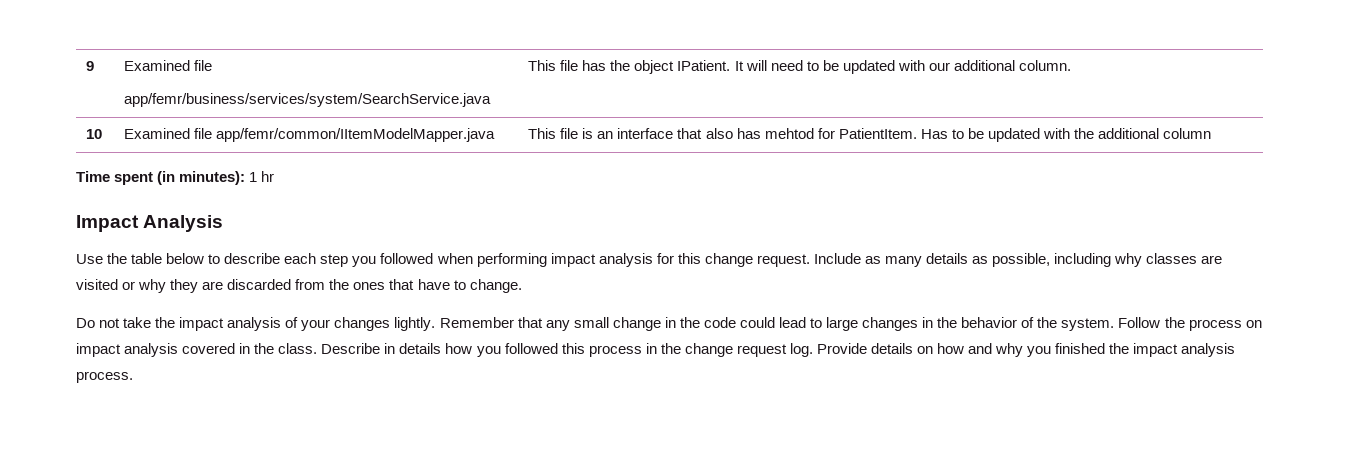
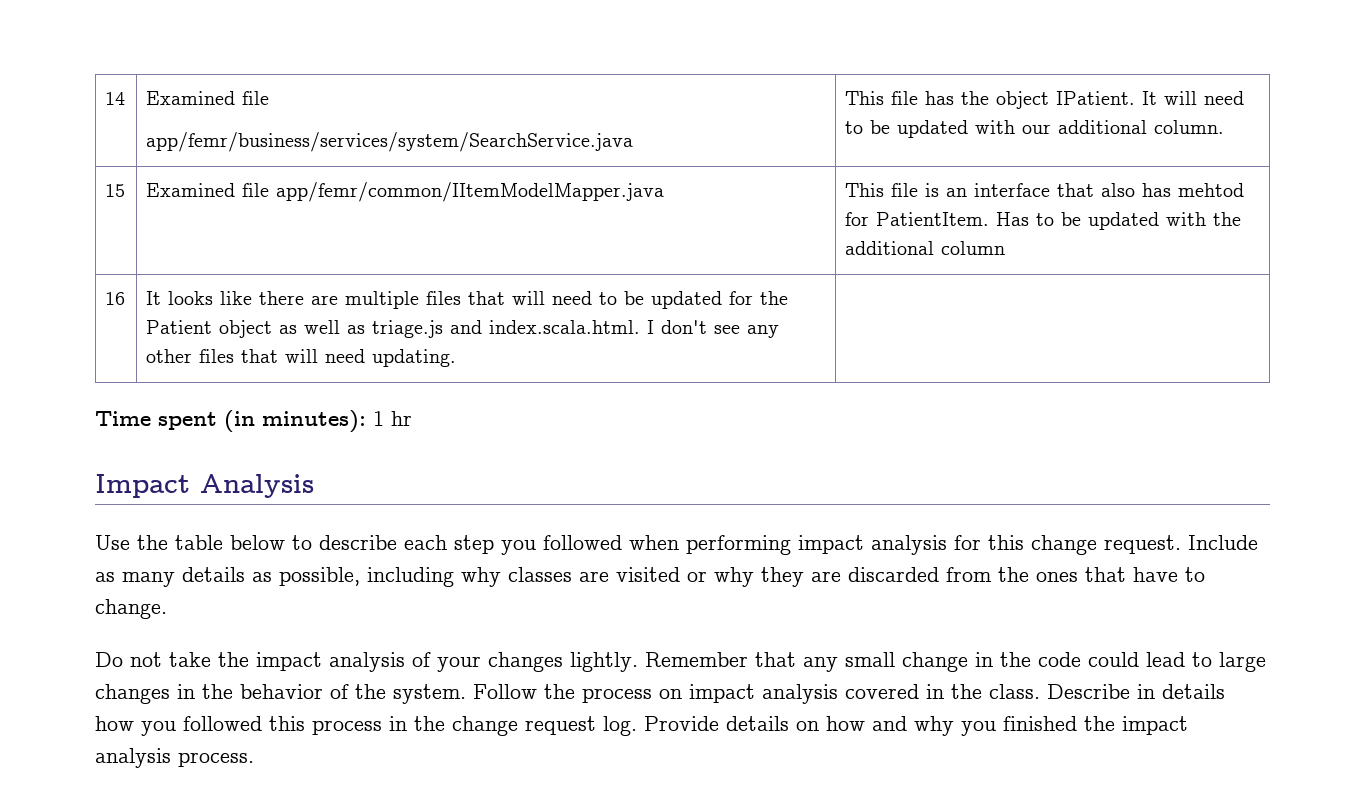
[86,61,95,71] 9 -> [105,92,126,105] 14
[86,129,103,139] 10 -> [105,184,126,197] 15
(1212, 133) none -> [105,292,126,305] [146,291,789,309] [146,320,780,338] [146,349,457,367] // 16 | It looks like there are multiple files that will need to be updated for the Patient object as well as triage.js and index.scala.html. I don't see any other files that will need updating. |

